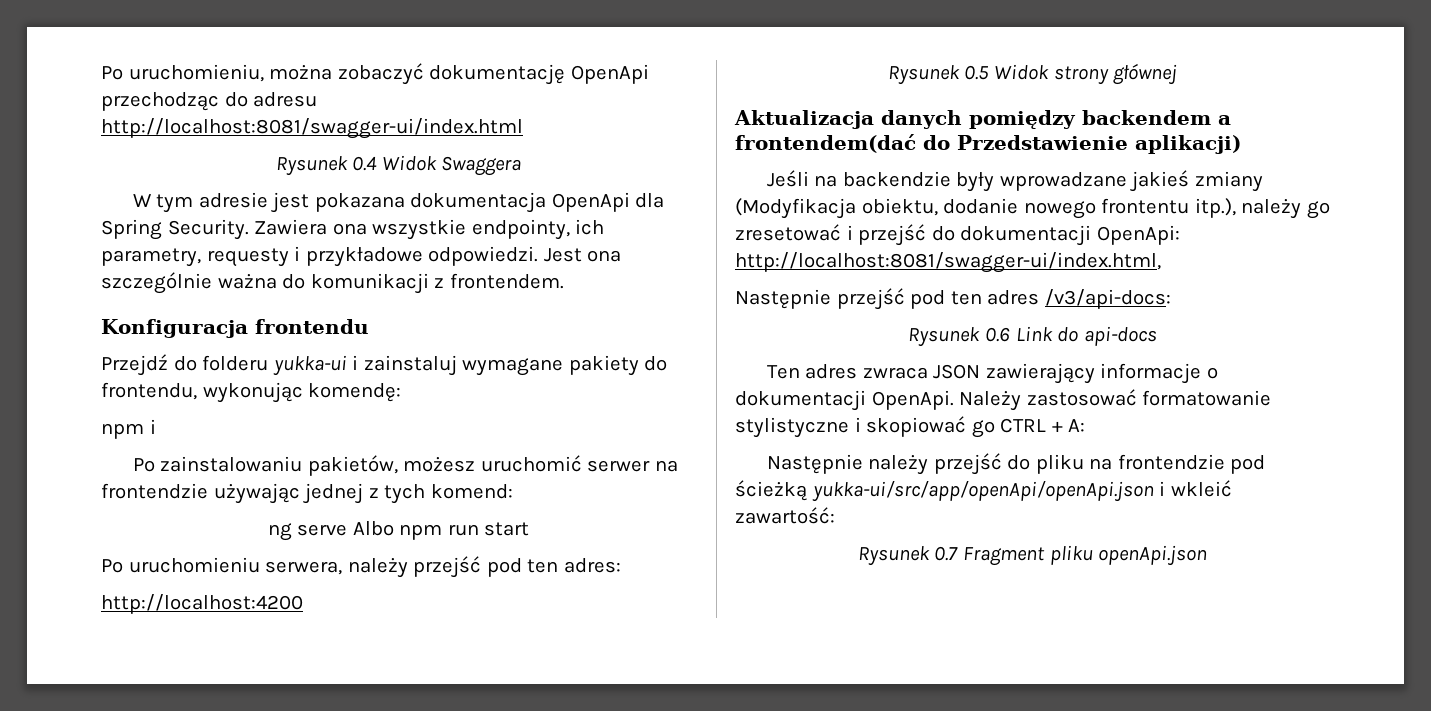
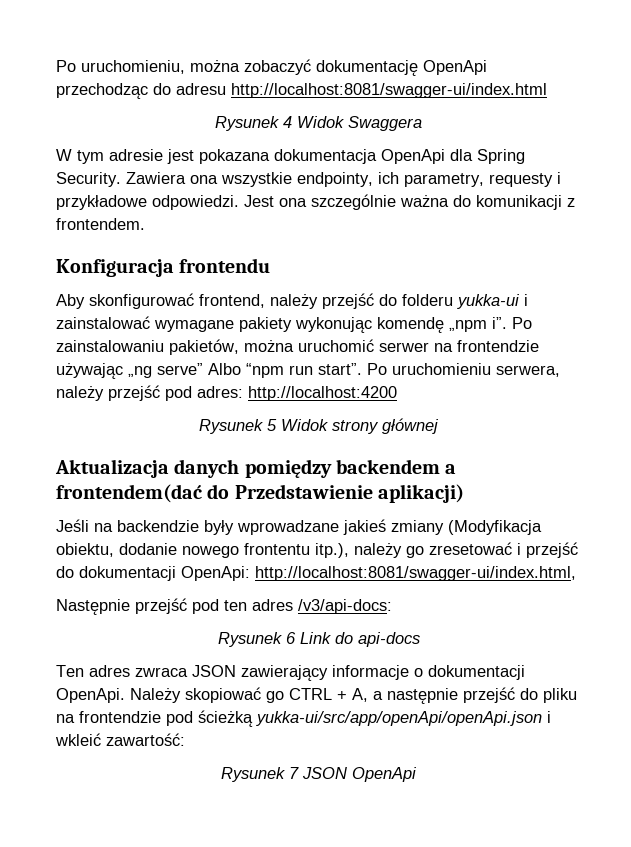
[352,156,378,171] 0.4 -> [283,116,292,128] 4
[101,354,168,376] Przejdź -> [56,293,374,309] Aby skonfigurować frontend, należy przejść
[363,355,457,376] zainstaluj -> [56,316,150,329] zainstalować
[644,356,668,371] [101,382,402,403] [101,419,156,439] do frontendu, wykonując komendę: // npm i // -> [295,317,507,333] wykonując komendę „npm i”.
[403,456,476,472] możesz -> [244,340,294,352] można
[303,483,513,504] [267,521,530,541] jednej z tych komend: // ng serve Albo npm run start // -> [128,363,362,378] „ng serve” Albo “npm run start”.
[527,559,559,573] ten -> (192, 393) none
(621, 565) // -> (243, 392) none
[964,65,990,80] 0.5 -> [267,419,277,431] 5
[984,327,1010,342] 0.6 -> [285,632,296,644] 6
[1026,389,1272,406] [735,417,861,438] zastosować formatowanie stylistyczne i -> (181, 695) none
[1068,419,1086,432] [766,454,929,475] A: // Następnie należy -> [352,688,458,704] A, a następnie
[934,545,1208,566] 0.7 Fragment pliku openApi.json -> [289,767,417,782] 7 JSON OpenApi

